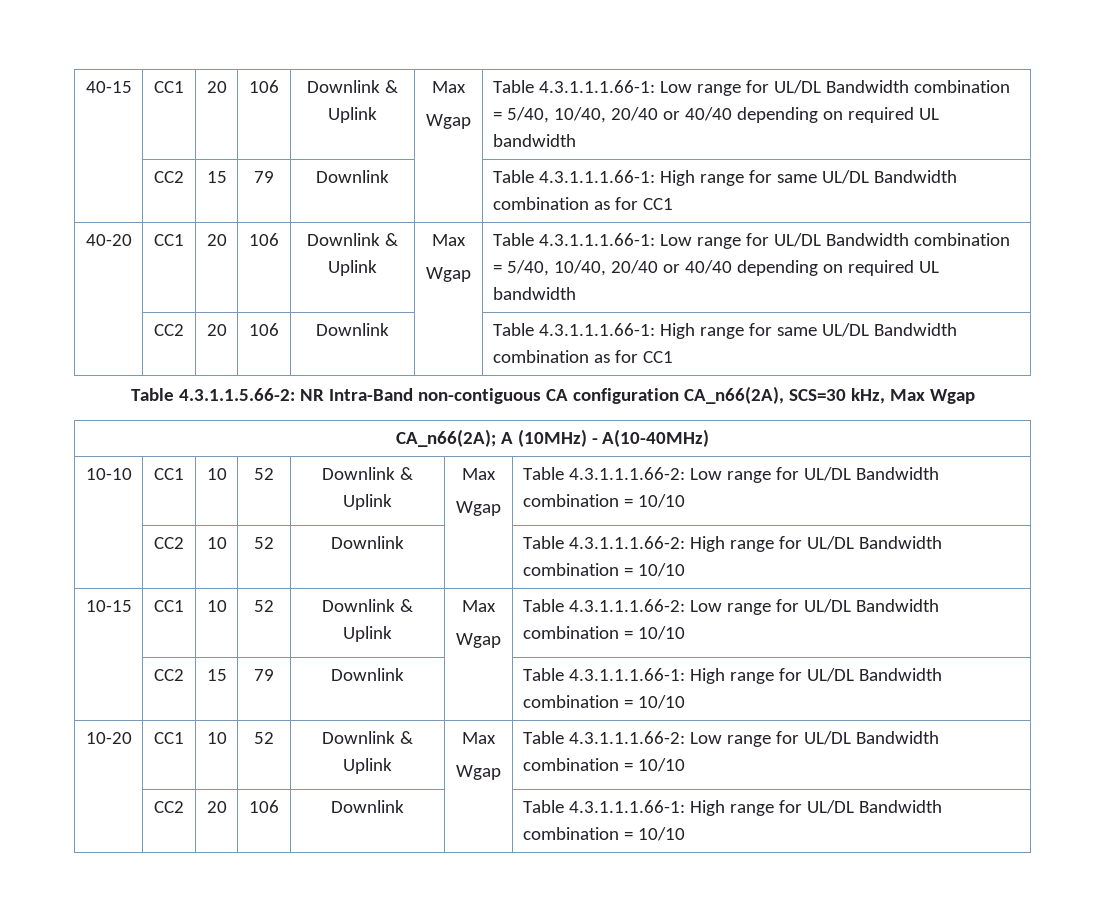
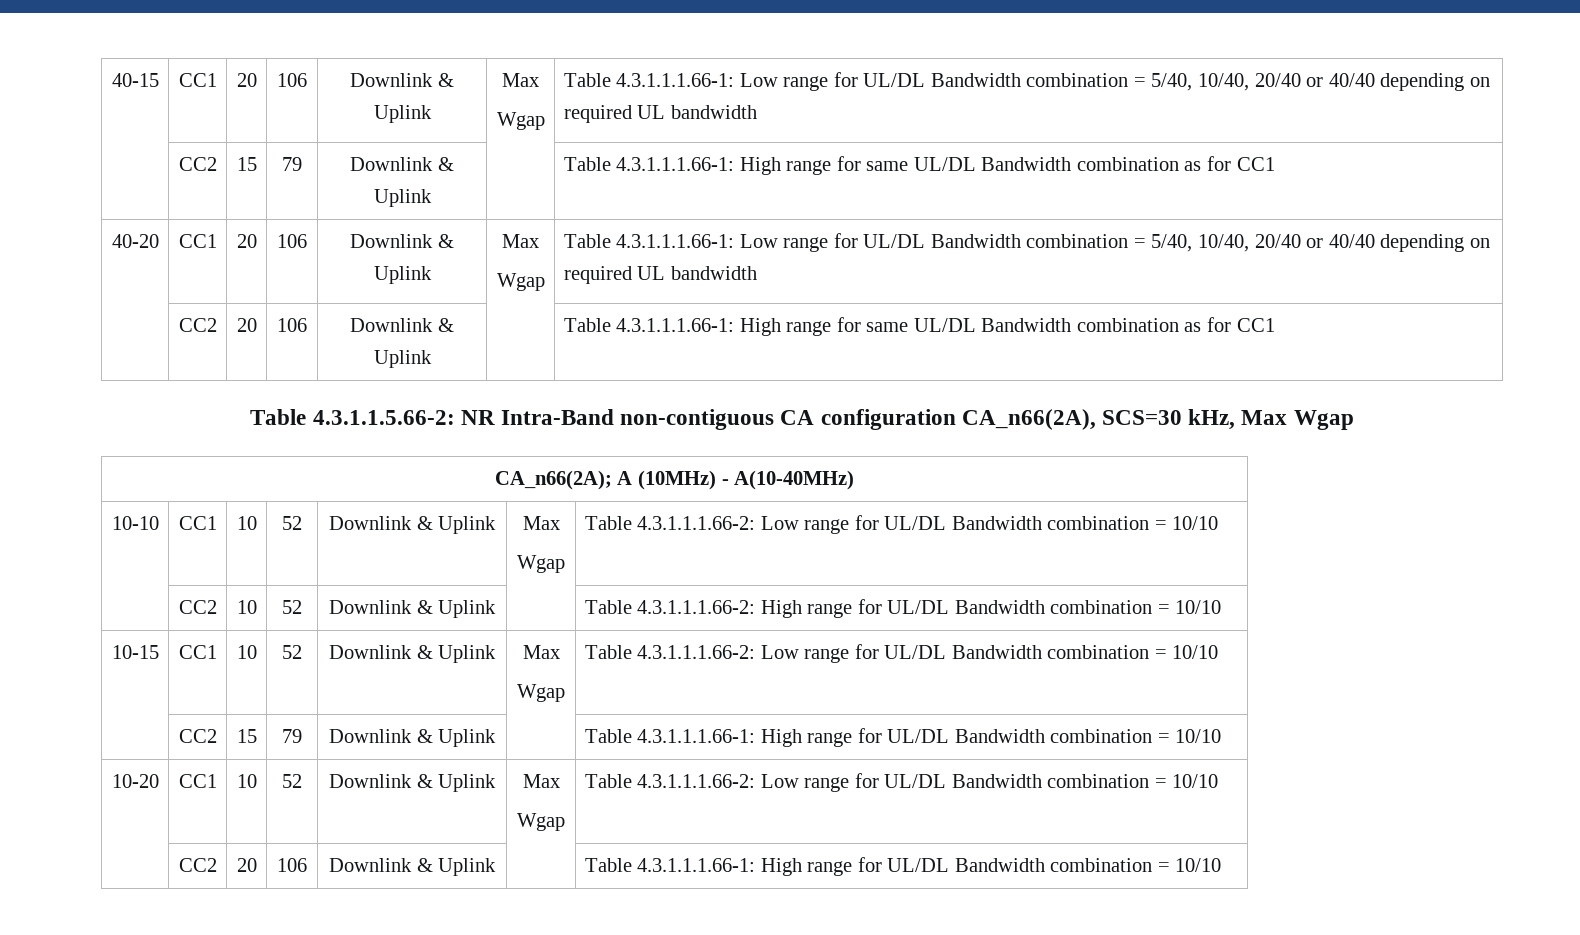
(389, 176) none -> [437,157,454,171] [373,189,432,207] & Uplink
(389, 329) none -> [437,318,454,332] [373,350,432,368] & Uplink
(404, 542) none -> [416,600,497,618] & Uplink
(404, 674) none -> [416,729,497,747] & Uplink
(404, 806) none -> [416,858,497,876] & Uplink

